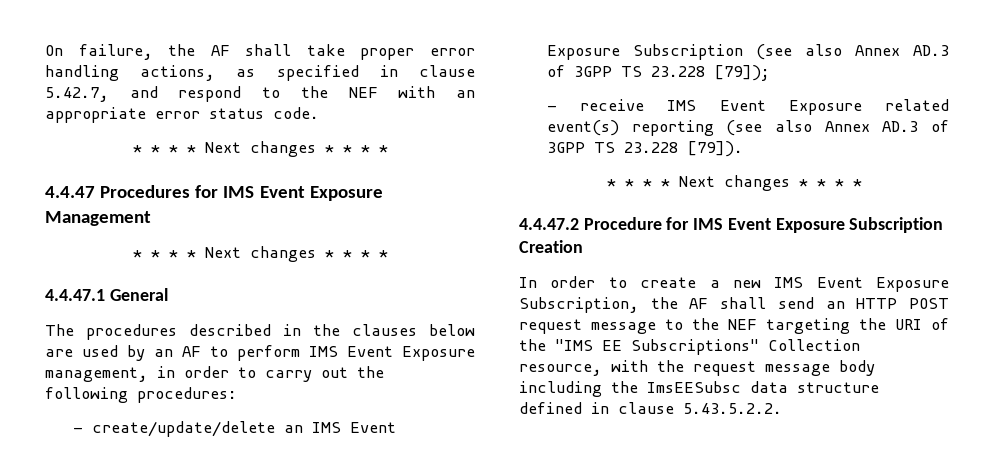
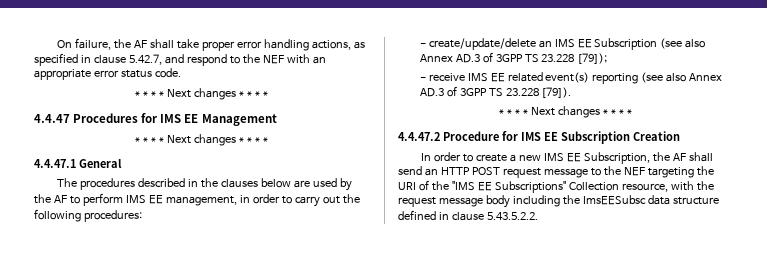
[259,186,383,201] Event Exposure -> [184,114,199,123] EE
[154,349,173,357] an -> [34,194,51,204] the
[347,346,475,361] Event Exposure -> [148,195,163,204] EE
[350,422,397,433] [547,45,621,60] Event Exposure -> [577,39,592,48] EE
[719,100,862,115] Event Exposure -> [490,73,505,82] EE
[727,218,845,233] Event Exposure -> [544,132,558,141] EE
[816,277,949,292] Event Exposure -> [567,153,582,162] EE

